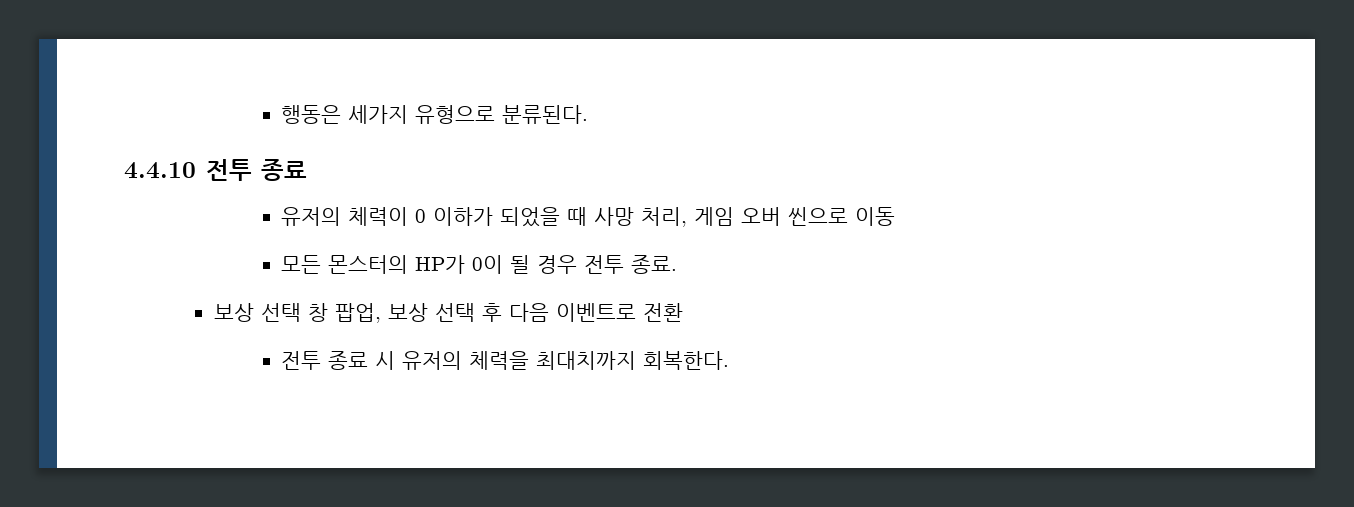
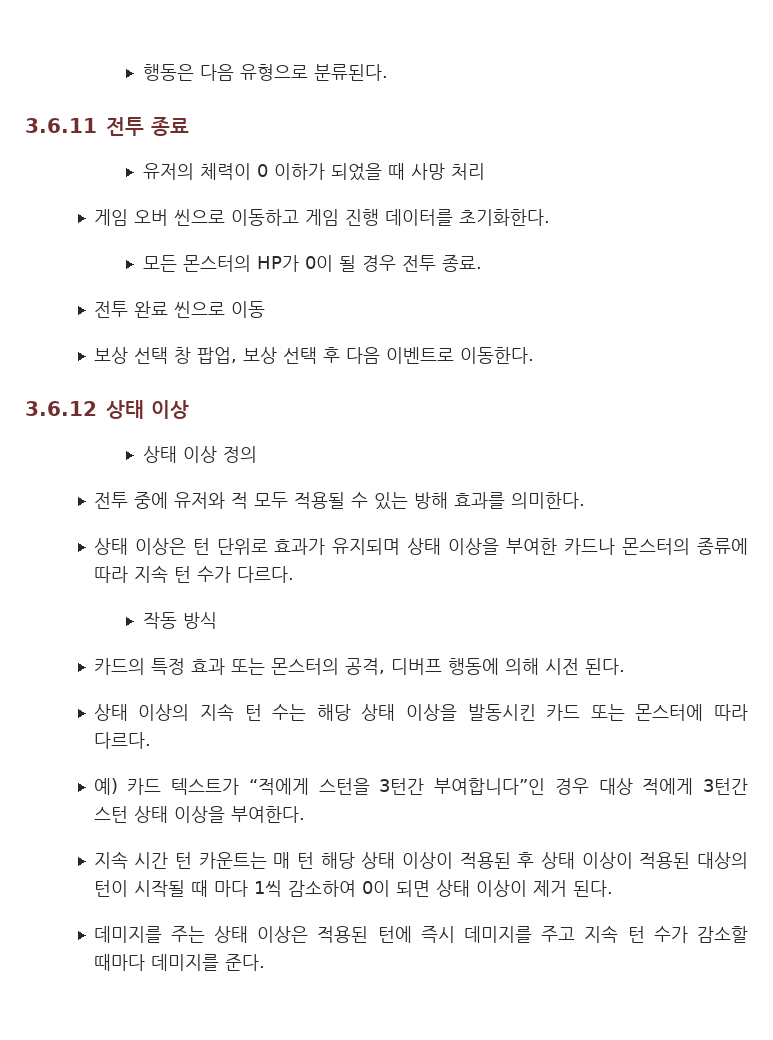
[348,105,409,124] 세가지 -> [199,64,234,81] 다음
[124,162,196,179] 4.4.10 -> [25,118,97,133] 3.6.11
[641,207,688,227] 처리, -> [450,163,485,180] 처리 //
[855,207,896,226] 이동 -> [230,209,550,226] 이동하고 게임 진행 데이터를 초기화한다.
(678, 264) none -> [93,301,265,318] // 전투 완료 씬으로 이동
[642,303,683,322] [281,351,730,370] 전환 // 전투 종료 시 유저의 체력을 최대치까지 회복한다. -> [459,347,534,364] [25,400,189,419] [142,446,257,463] [93,492,585,510] [93,538,749,555] [93,565,294,583] [142,612,217,629] [93,658,625,675] [93,703,749,721] [93,732,151,749] [93,778,748,795] [93,806,305,823] [93,851,748,869] [93,880,613,897] [93,925,748,943] [93,954,265,971] 이동한다. // 3.6.12 상태 이상 // 상태 이상 정의 // 전투 중에 유저와 적 모두 적용될 수 있는 방해 효과를 의미한다. // 상태 이상은 턴 단위로 효과가 유지되며 상태 이상을 부여한 카드나 몬스터의 종류에 따라 지속 턴 수가 다르다. // 작동 방식 // 카드의 특정 효과 또는 몬스터의 공격, 디버프 행동에 의해 시전 된다. // 상태 이상의 지속 턴 수는 해당 상태 이상을 발동시킨 카드 또는 몬스터에 따라 다르다. // 예) 카드 텍스트가 “적에게 스턴을 3턴간 부여합니다”인 경우 대상 적에게 3턴간 스턴 상태 이상을 부여한다. // 지속 시간 턴 카운트는 매 턴 해당 상태 이상이 적용된 후 상태 이상이 적용된 대상의 턴이 시작될 때 마다 1씩 감소하여 0이 되면 상태 이상이 제거 된다. // 데미지를 주는 상태 이상은 적용된 턴에 즉시 데미지를 주고 지속 턴 수가 감소할 때마다 데미지를 준다.

